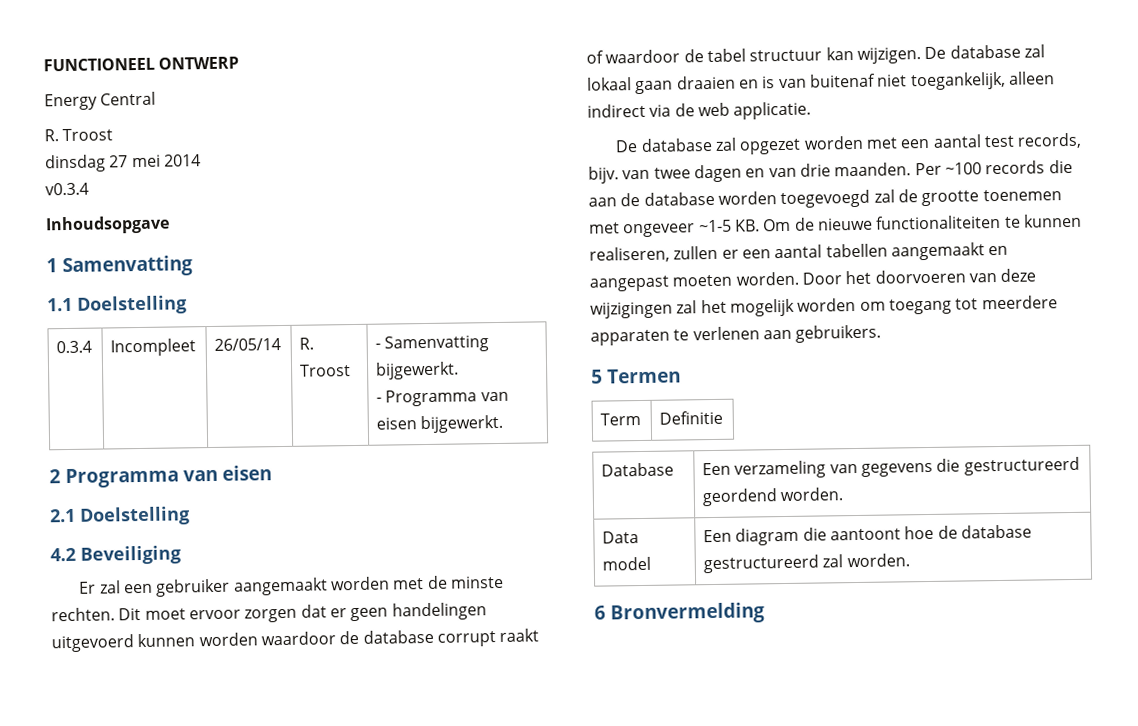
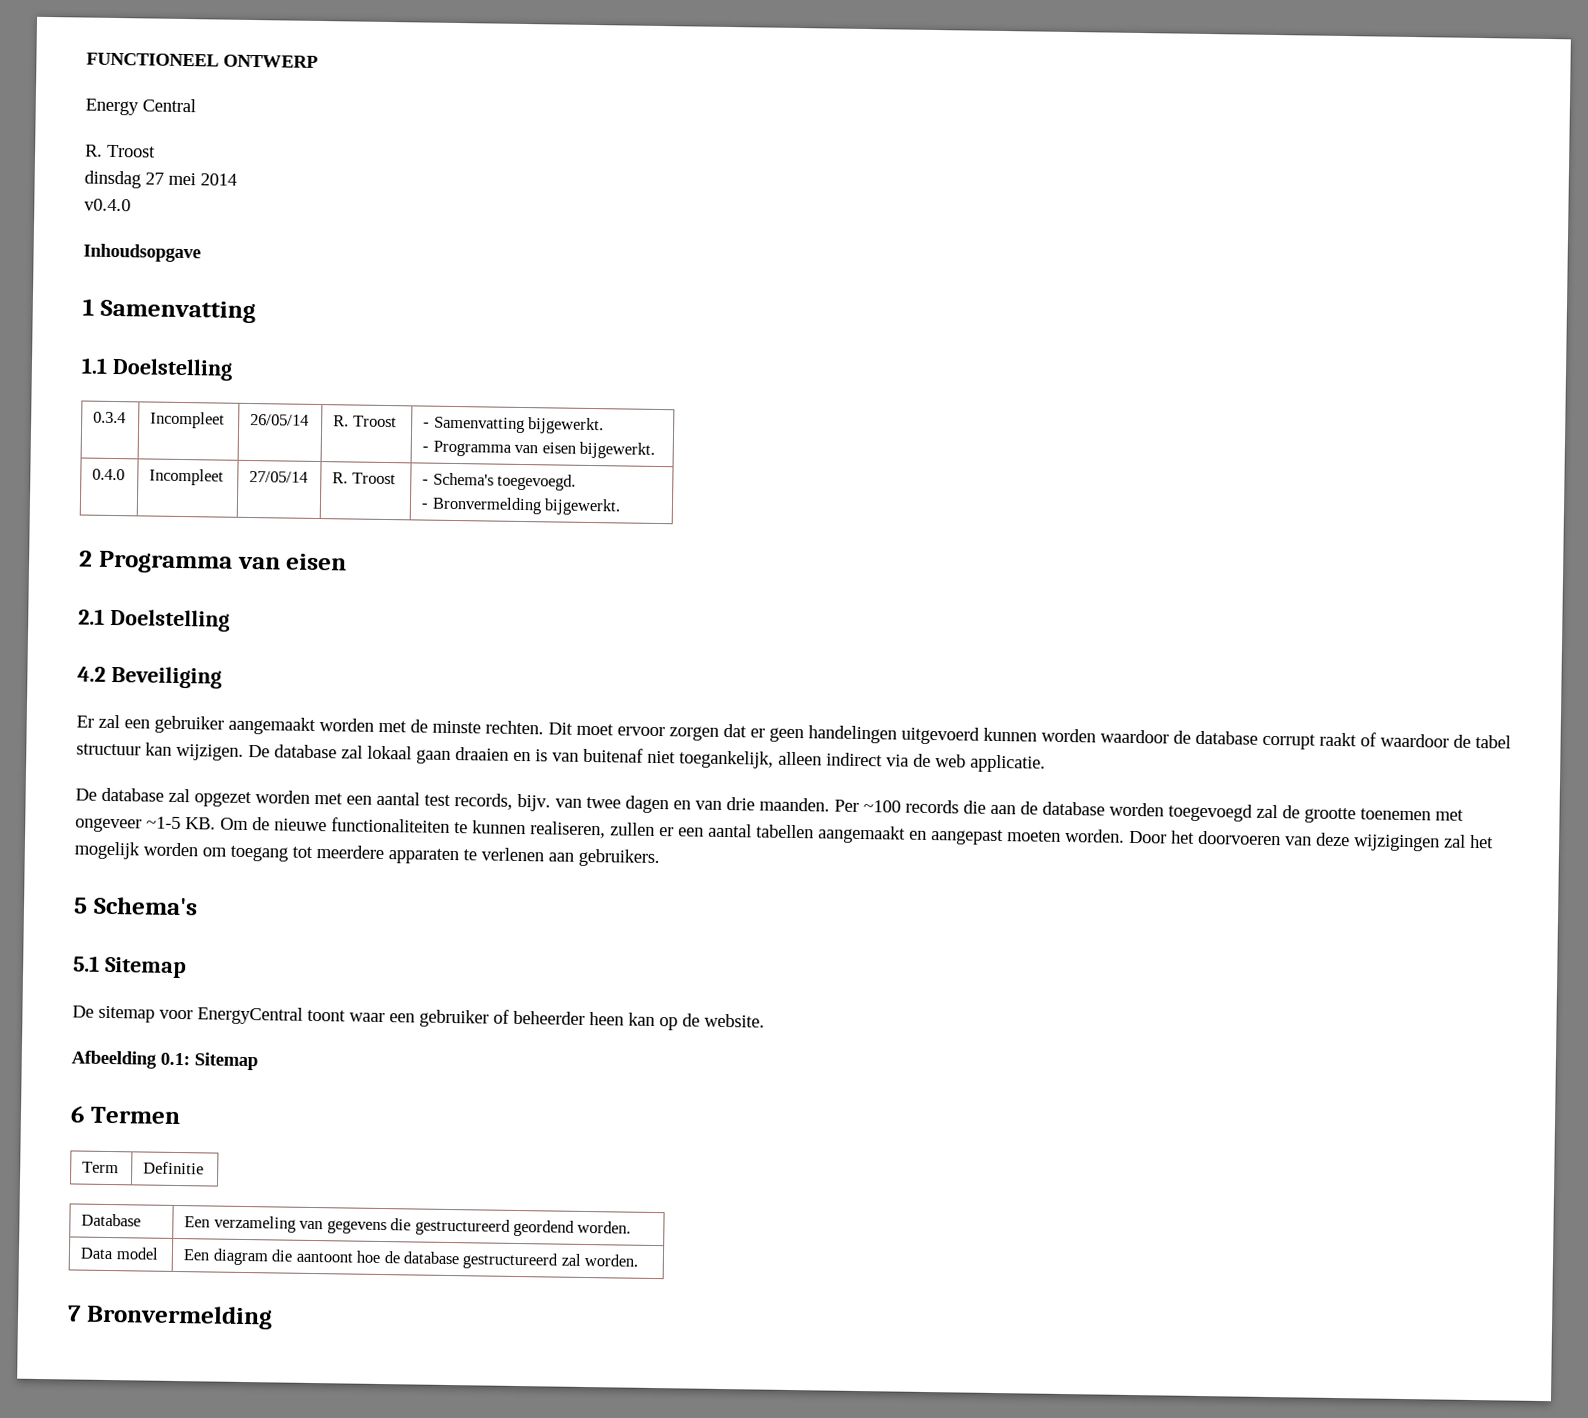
[45,182,89,196] v0.3.4 -> [84,198,131,212] v0.4.0
(504, 424) none -> [92,468,126,481] [149,468,225,486] [249,470,309,483] [332,472,396,485] [422,472,577,491] [421,496,622,516] // 0.4.0 | Incompleet | 27/05/14 | R. Troost | - Schema's toegevoegd. // - Bronvermelding bijgewerkt.
(603, 376) none -> [92,896,198,916] [73,955,187,979] [72,1005,765,1031] [71,1050,258,1071] [70,1105,85,1123] Schema's // 5.1 Sitemap // De sitemap voor EnergyCentral toont waar een gebruiker of beheerder heen kan op de website. // Afbeelding 0.1: Sitemap // 6
[594,605,606,620] 6 -> [67,1305,82,1322] 7

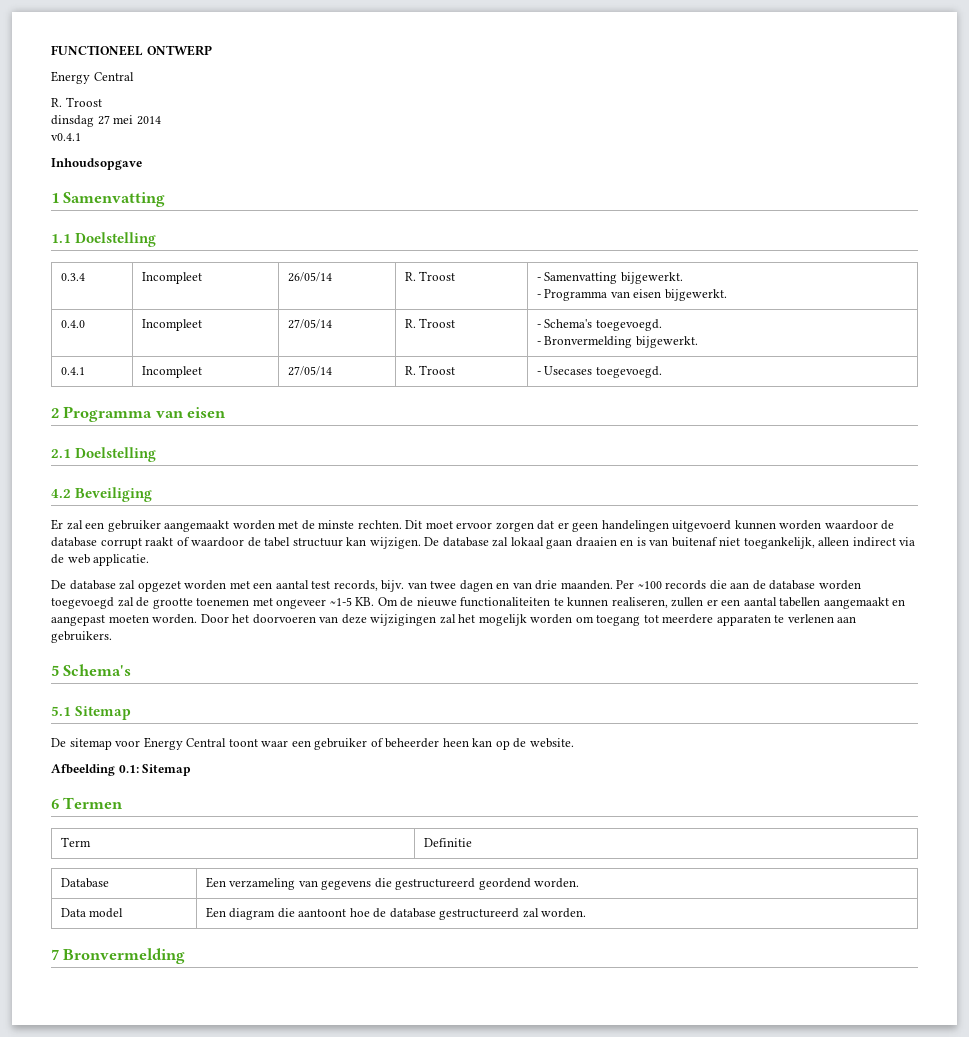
[84,198,131,212] v0.4.0 -> [51,133,81,141] v0.4.1
(622, 507) none -> [60,367,85,375] [141,366,202,378] [287,366,332,376] [404,365,456,375] [536,366,662,378] // 0.4.1 | Incompleet | 27/05/14 | R. Troost | - Usecases toegevoegd.
[197,1006,303,1025] EnergyCentral -> [143,737,227,750] Energy Central

